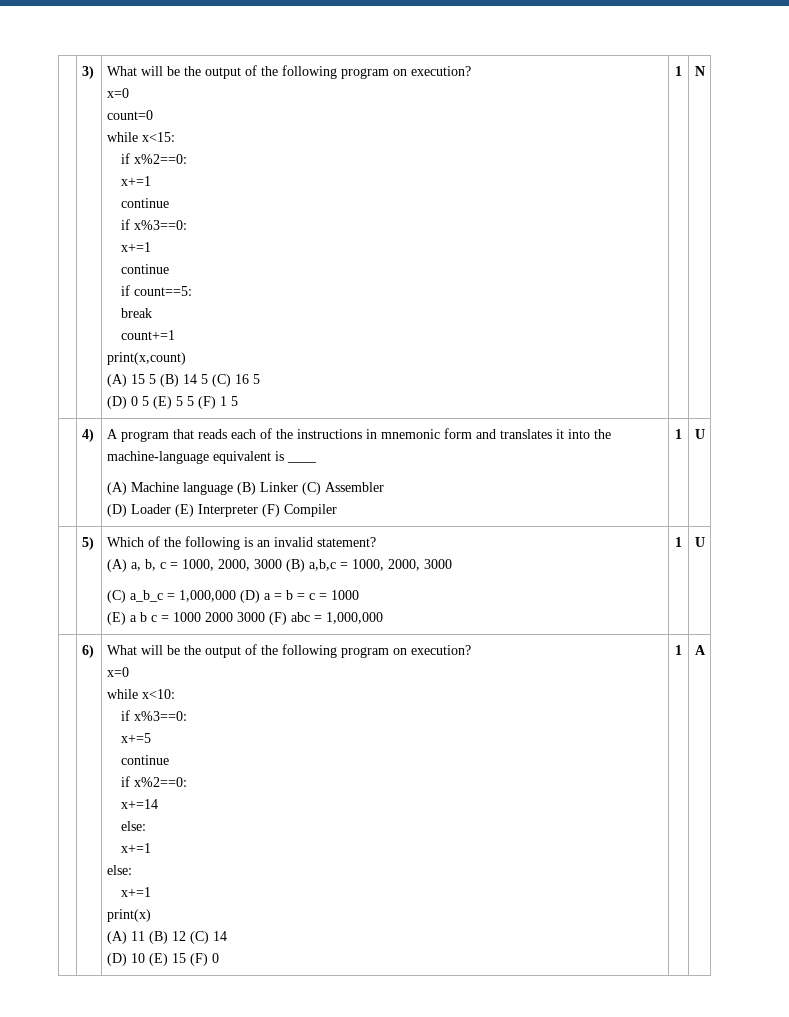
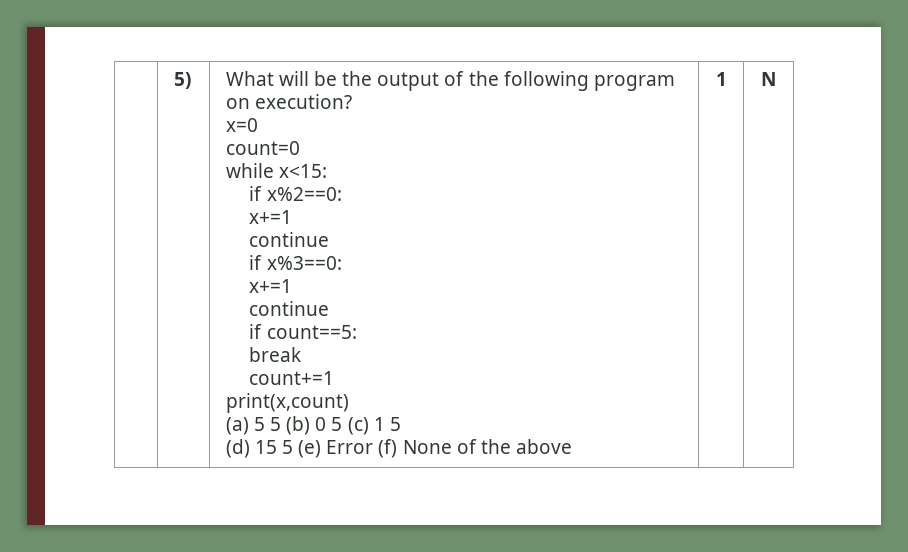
[81,66,94,79] | 3) -> [173,72,191,89] | 5)
[106,374,260,387] [106,396,238,409] [675,66,682,76] [694,66,705,76] [81,429,94,442] [106,428,611,442] [106,451,284,464] [286,461,317,463] [106,482,384,495] [106,504,337,517] [675,429,682,439] [694,429,705,439] [81,537,94,550] [106,536,376,550] [106,559,452,572] [106,590,359,603] [106,612,383,625] [675,537,682,547] [694,537,705,547] [81,645,94,658] [106,644,471,658] [106,667,129,677] [106,689,175,699] [120,710,187,721] [120,733,151,743] [120,755,169,765] [120,776,187,787] [120,799,158,809] [120,821,146,831] [120,843,151,853] [106,865,132,875] [120,887,151,897] [106,909,151,922] [106,931,227,944] [106,953,219,966] [675,645,682,655] [694,645,706,655] (A) 15 5 (B) 14 5 (C) 16 5 // (D) 0 5 (E) 5 5 (F) 1 5 | 1 | N // | 4) | A program that reads each of the instructions in mnemonic form and translates it into the machine-language equivalent is ____ // (A) Machine language (B) Linker (C) Assembler // (D) Loader (E) Interpreter (F) Compiler | 1 | U // | 5) | Which of the following is an invalid statement? // (A) a, b, c = 1000, 2000, 3000 (B) a,b,c = 1000, 2000, 3000 // (C) a_b_c = 1,000,000 (D) a = b = c = 1000 // (E) a b c = 1000 2000 3000 (F) abc = 1,000,000 | 1 | U // | 6) | What will be the output of the following program on execution? // x=0 // while x<10: // if x%3==0: // x+=5 // continue // if x%2==0: // x+=14 // else: // x+=1 // else: // x+=1 // print(x) // (A) 11 (B) 12 (C) 14 // (D) 10 (E) 15 (F) 0 | 1 | A -> [225,416,401,435] [225,439,572,458] [715,72,727,86] [761,72,776,86] (a) 5 5 (b) 0 5 (c) 1 5 // (d) 15 5 (e) Error (f) None of the above | 1 | N

